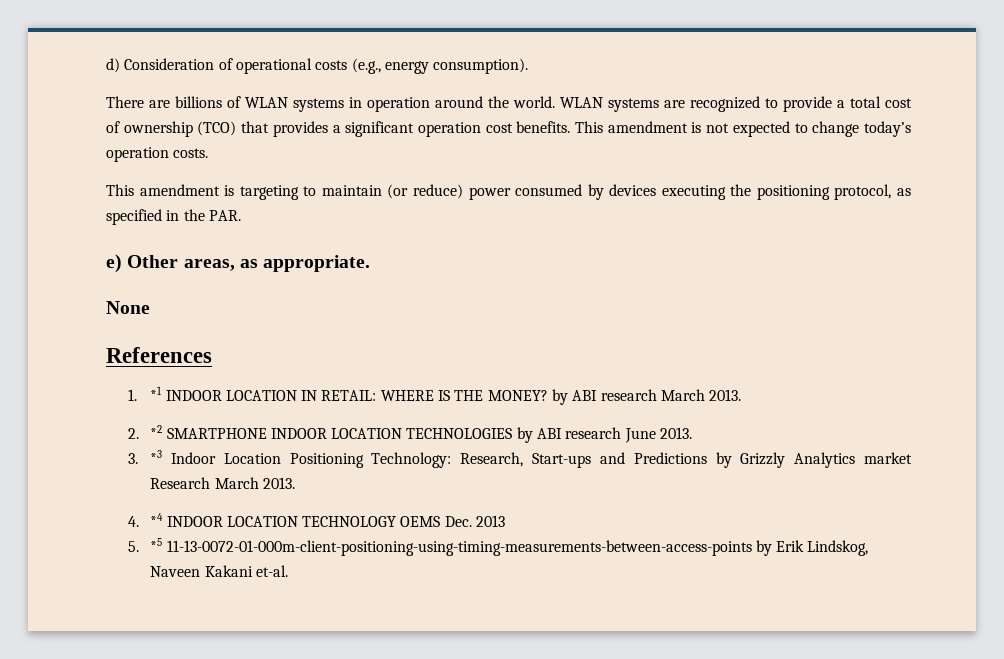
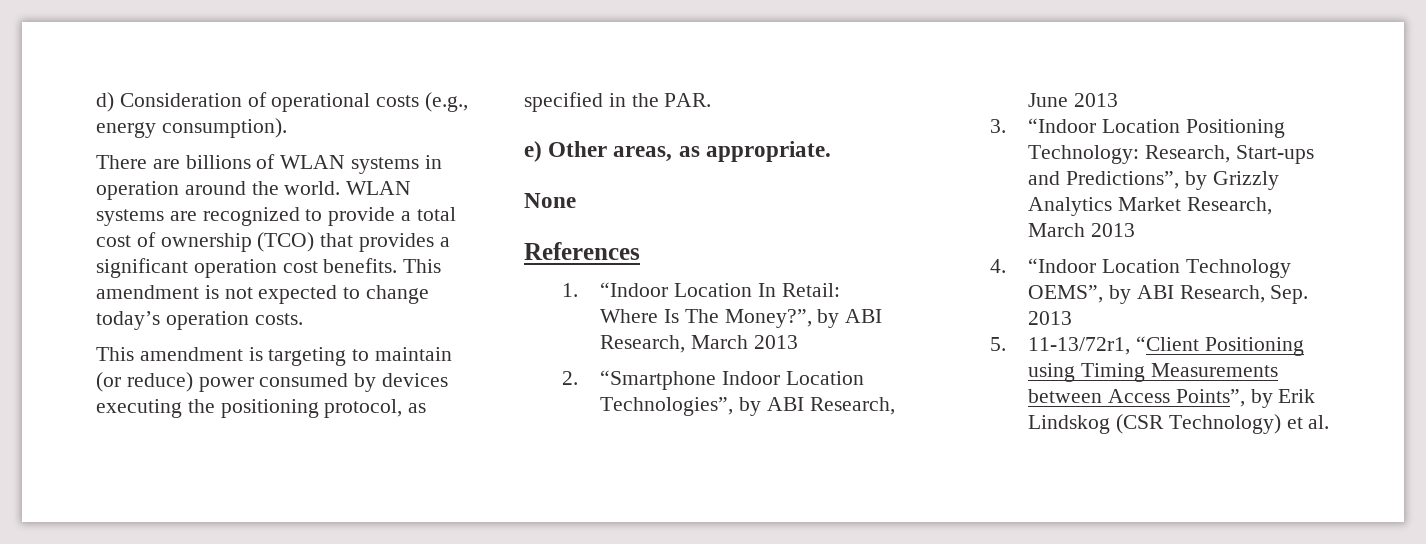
[150,386,742,405] [128,425,693,443] *1 INDOOR LOCATION IN RETAIL: WHERE IS THE MONEY? by ABI research March 2013. // 2. *2 SMARTPHONE INDOOR LOCATION TECHNOLOGIES by ABI research June 2013. -> [600,282,840,297] [600,309,883,328] [600,335,798,353] [562,370,864,390] [600,397,895,416] [1028,93,1118,107] “Indoor Location In Retail: Where Is The Money?”, by ABI Research, March 2013 // 2. “Smartphone Indoor Location Technologies”, by ABI Research, June 2013
[150,450,216,464] *3 Indoor -> [1028,118,1097,133] “Indoor
[633,452,707,464] Predictions -> [1065,171,1179,189] Predictions”,
[864,452,913,464] [150,477,295,489] [128,513,506,527] [128,538,869,556] [150,565,288,577] market Research March 2013. // 4. *4 INDOOR LOCATION TECHNOLOGY OEMS Dec. 2013 // 5. *5 11-13-0072-01-000m-client-positioning-using-timing-measurements-between-access-points by Erik Lindskog, Naveen Kakani et-al. -> [1117,197,1272,215] [1028,223,1135,237] [990,258,1291,278] [1028,285,1309,304] [1028,311,1073,325] [990,336,1304,356] [1028,363,1278,382] [1028,389,1316,408] [1028,414,1330,434] Market Research, March 2013 // 4. “Indoor Location Technology OEMS”, by ABI Research, Sep. 2013 // 5. 11-13/72r1, “Client Positioning using Timing Measurements between Access Points”, by Erik Lindskog (CSR Technology) et al.

